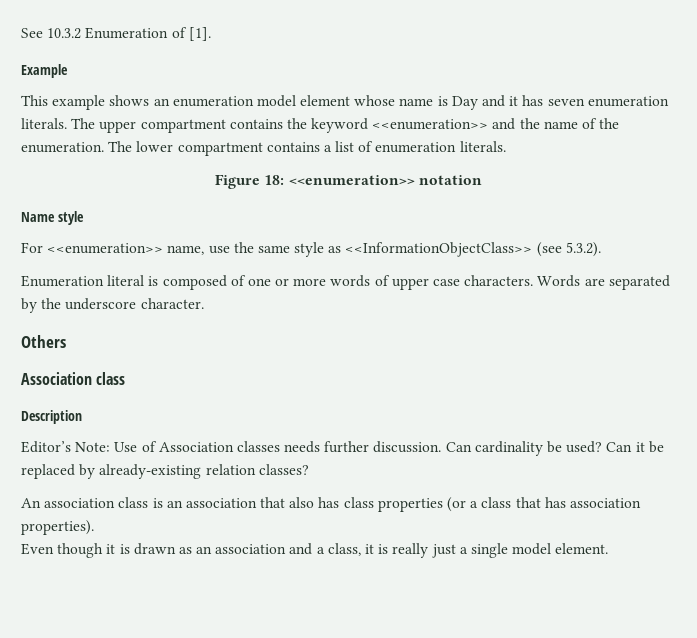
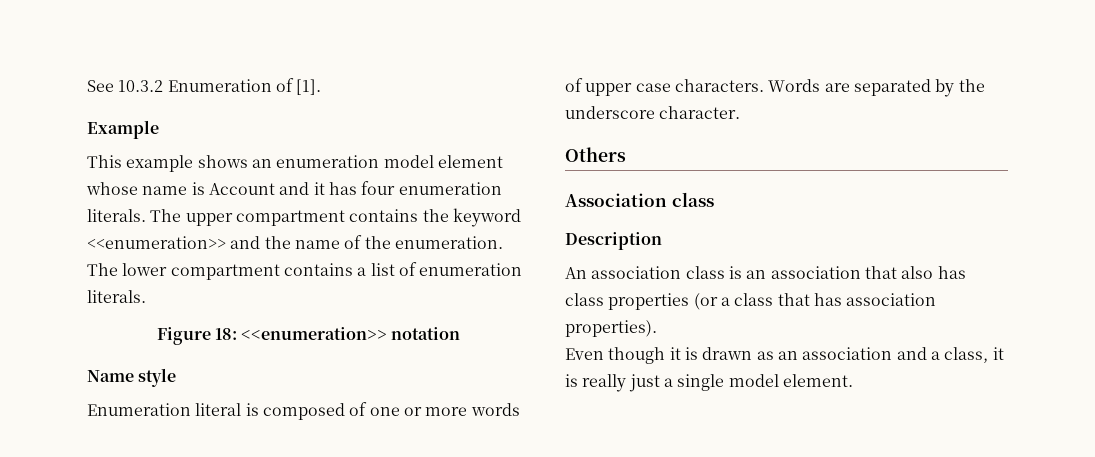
[451,96,478,110] Day -> [208,183,275,195] Account
[547,98,585,106] seven -> [361,181,396,195] four
[21,242,601,257] // For <<enumeration>> name, use the same style as <<InformationObjectClass>> (see 5.3.2). -> (177, 377) none
[21,441,664,456] [21,464,309,479] // Editor’s Note: Use of Association classes needs further discussion. Can cardinality be used? Can it be replaced by already-existing relation classes? -> (662, 241) none

